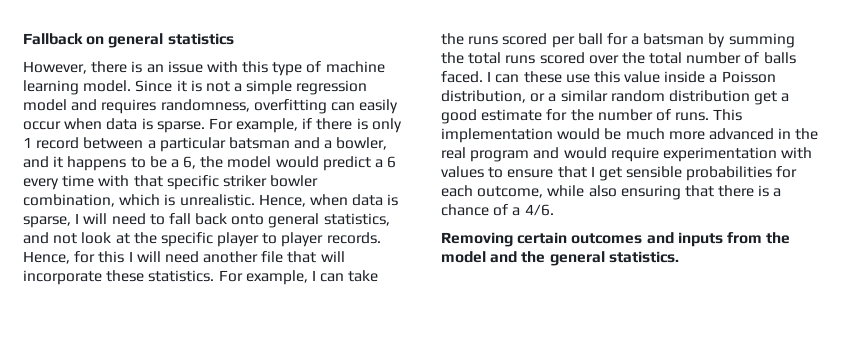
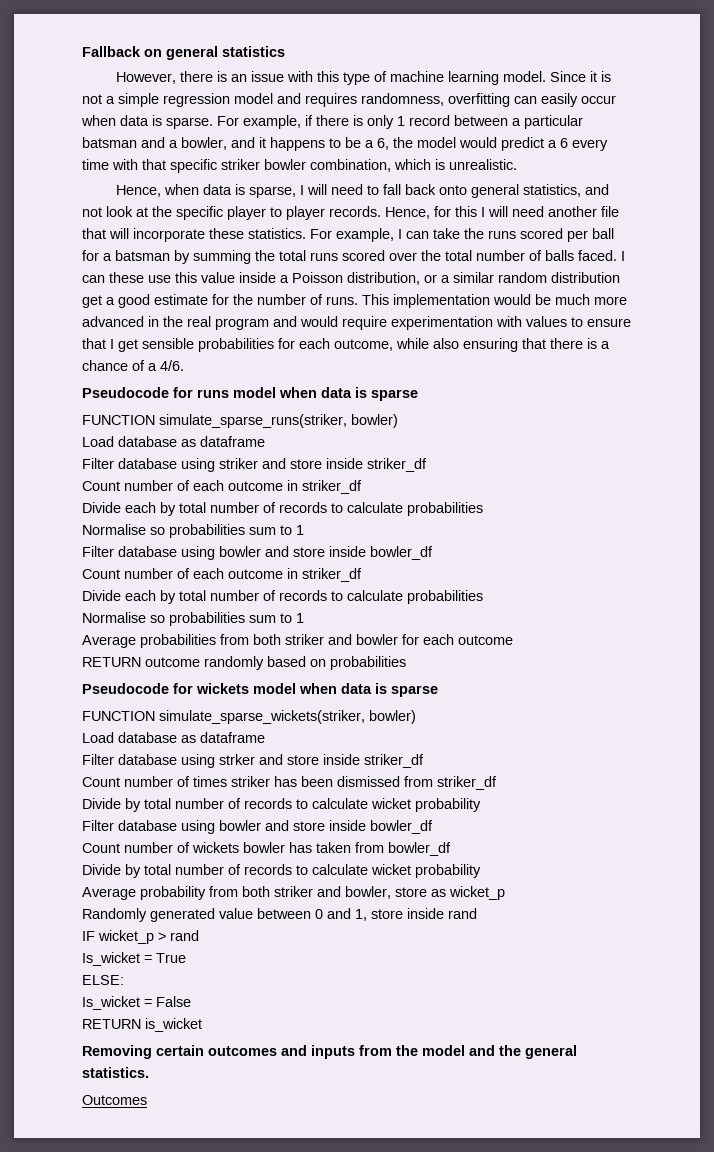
(255, 200) none -> (517, 164) //
(554, 210) none -> [82,387,418,401] [82,414,398,428] [82,436,265,447] [82,458,427,472] [82,480,362,494] [82,502,483,516] [82,524,304,538] [82,546,433,560] [82,568,362,582] [82,590,483,604] [82,612,304,626] [82,634,513,648] [82,656,406,670] [82,683,438,697] [82,710,416,724] [82,732,265,743] [82,754,424,768] [82,776,497,790] [82,798,481,812] [82,820,433,834] [82,842,451,856] [82,864,481,878] [82,886,505,900] [82,908,477,922] [82,930,199,944] [82,952,186,966] [82,975,124,985] [82,996,191,1010] [82,1018,202,1032] // Pseudocode for runs model when data is sparse // FUNCTION simulate_sparse_runs(striker, bowler) // Load database as dataframe // Filter database using striker and store inside striker_df // Count number of each outcome in striker_df // Divide each by total number of records to calculate probabilities // Normalise so probabilities sum to 1 // Filter database using bowler and store inside bowler_df // Count number of each outcome in striker_df // Divide each by total number of records to calculate probabilities // Normalise so probabilities sum to 1 // Average probabilities from both striker and bowler for each outcome // RETURN outcome randomly based on probabilities // Pseudocode for wickets model when data is sparse // FUNCTION simulate_sparse_wickets(striker, bowler) // Load database as dataframe // Filter database using strker and store inside striker_df // Count number of times striker has been dismissed from striker_df // Divide by total number of records to calculate wicket probability // Filter database using bowler and store inside bowler_df // Count number of wickets bowler has taken from bowler_df // Divide by total number of records to calculate wicket probability // Average probability from both striker and bowler, store as wicket_p // Randomly generated value between 0 and 1, store inside rand // IF wicket_p > rand // Is_wicket = True // ELSE: // Is_wicket = False // RETURN is_wicket
(679, 257) none -> [82,1095,147,1105] // Outcomes

